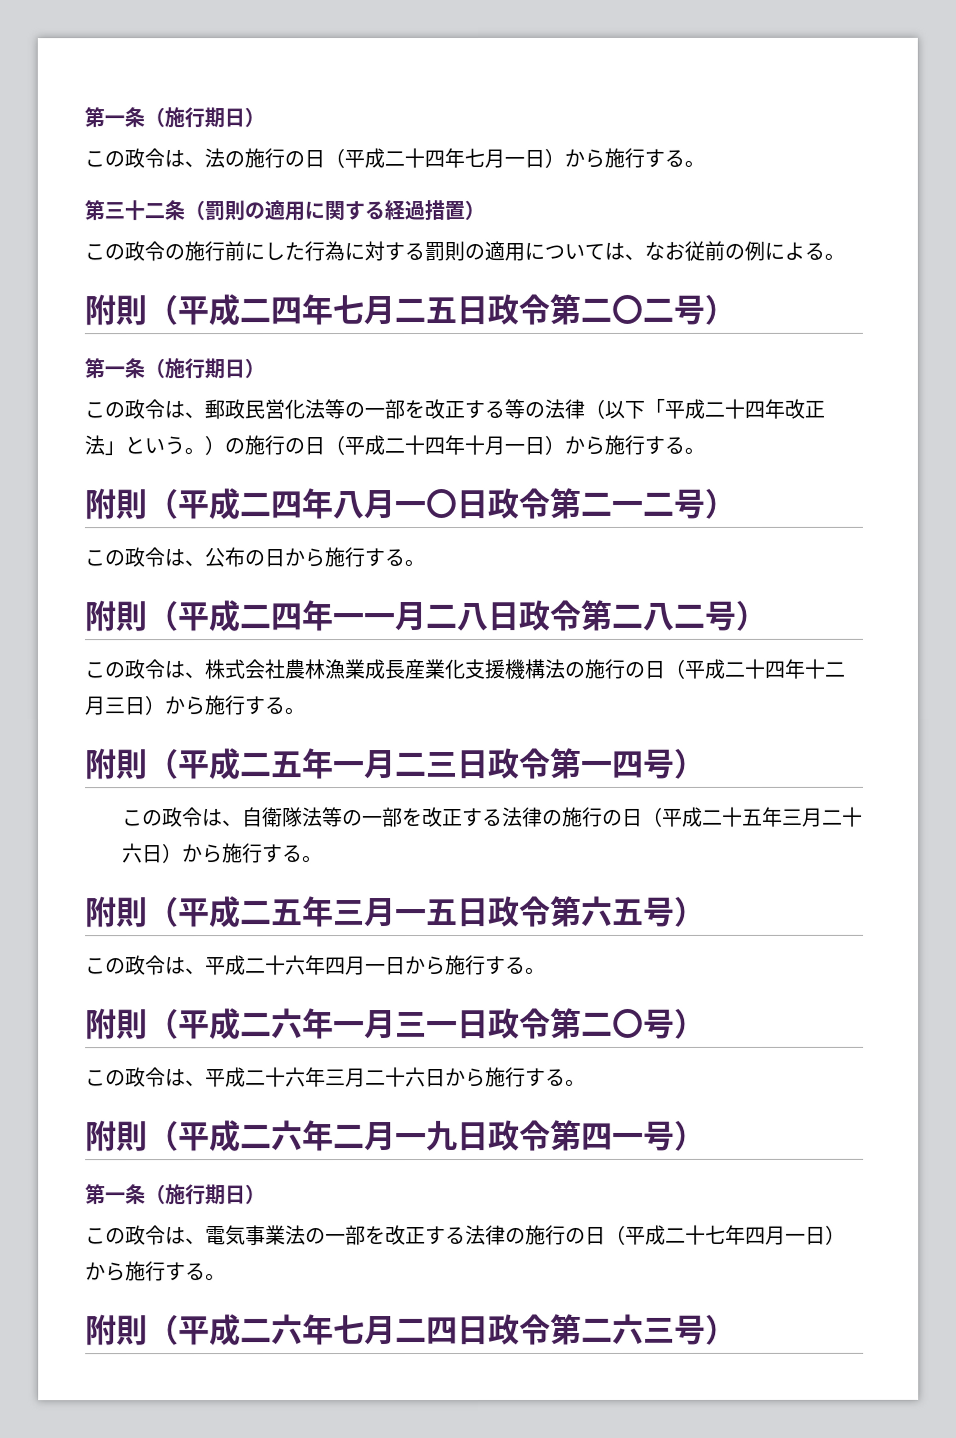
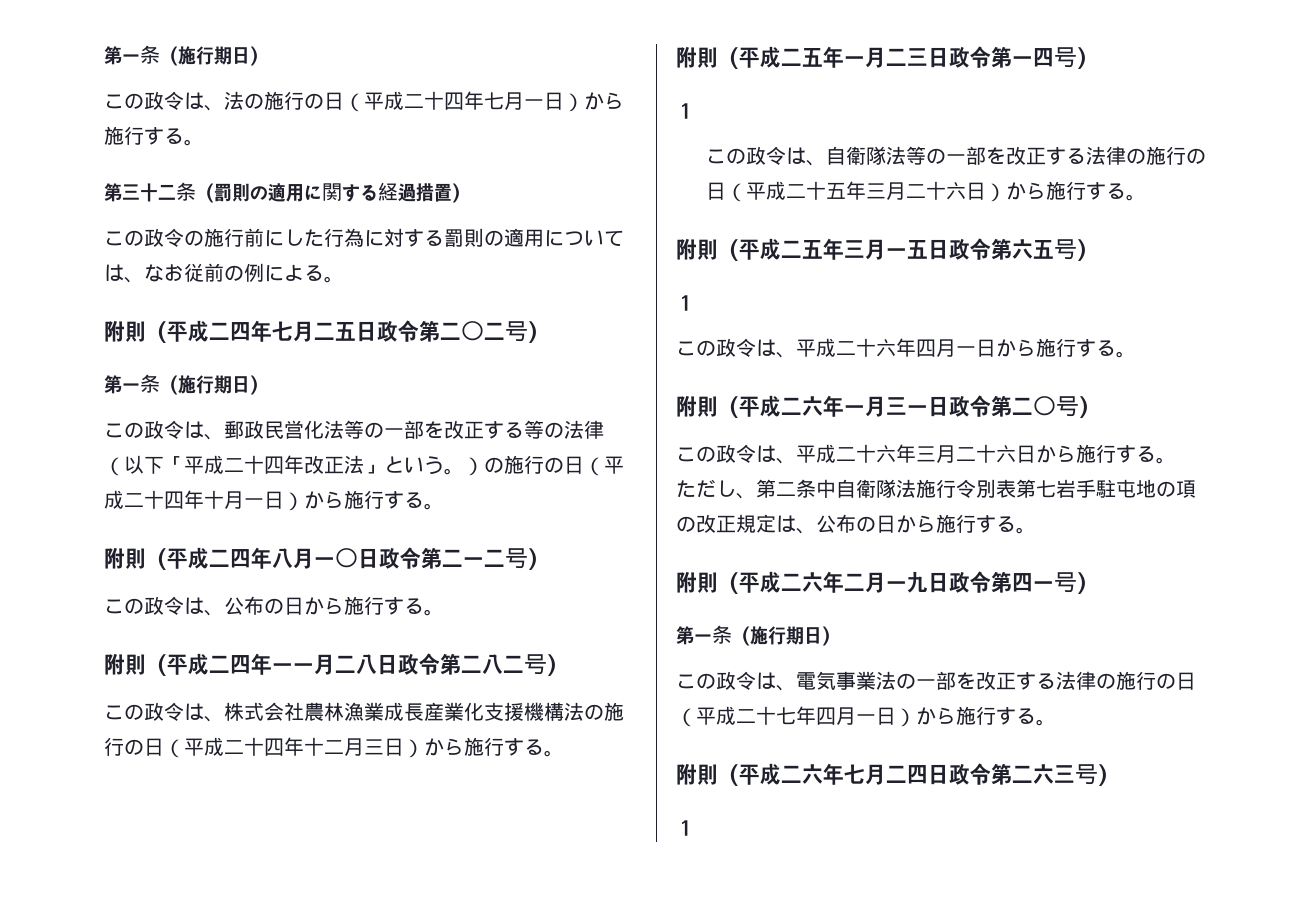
(706, 763) none -> [676,103,694,119] // １
(706, 911) none -> [676,295,694,311] // １
(586, 1082) none -> [676,479,1196,499] [676,514,1036,534] // ただし、第二条中自衛隊法施行令別表第七岩手駐屯地の項の改正規定は、公布の日から施行する。
(737, 1329) none -> [676,820,694,836] // １

